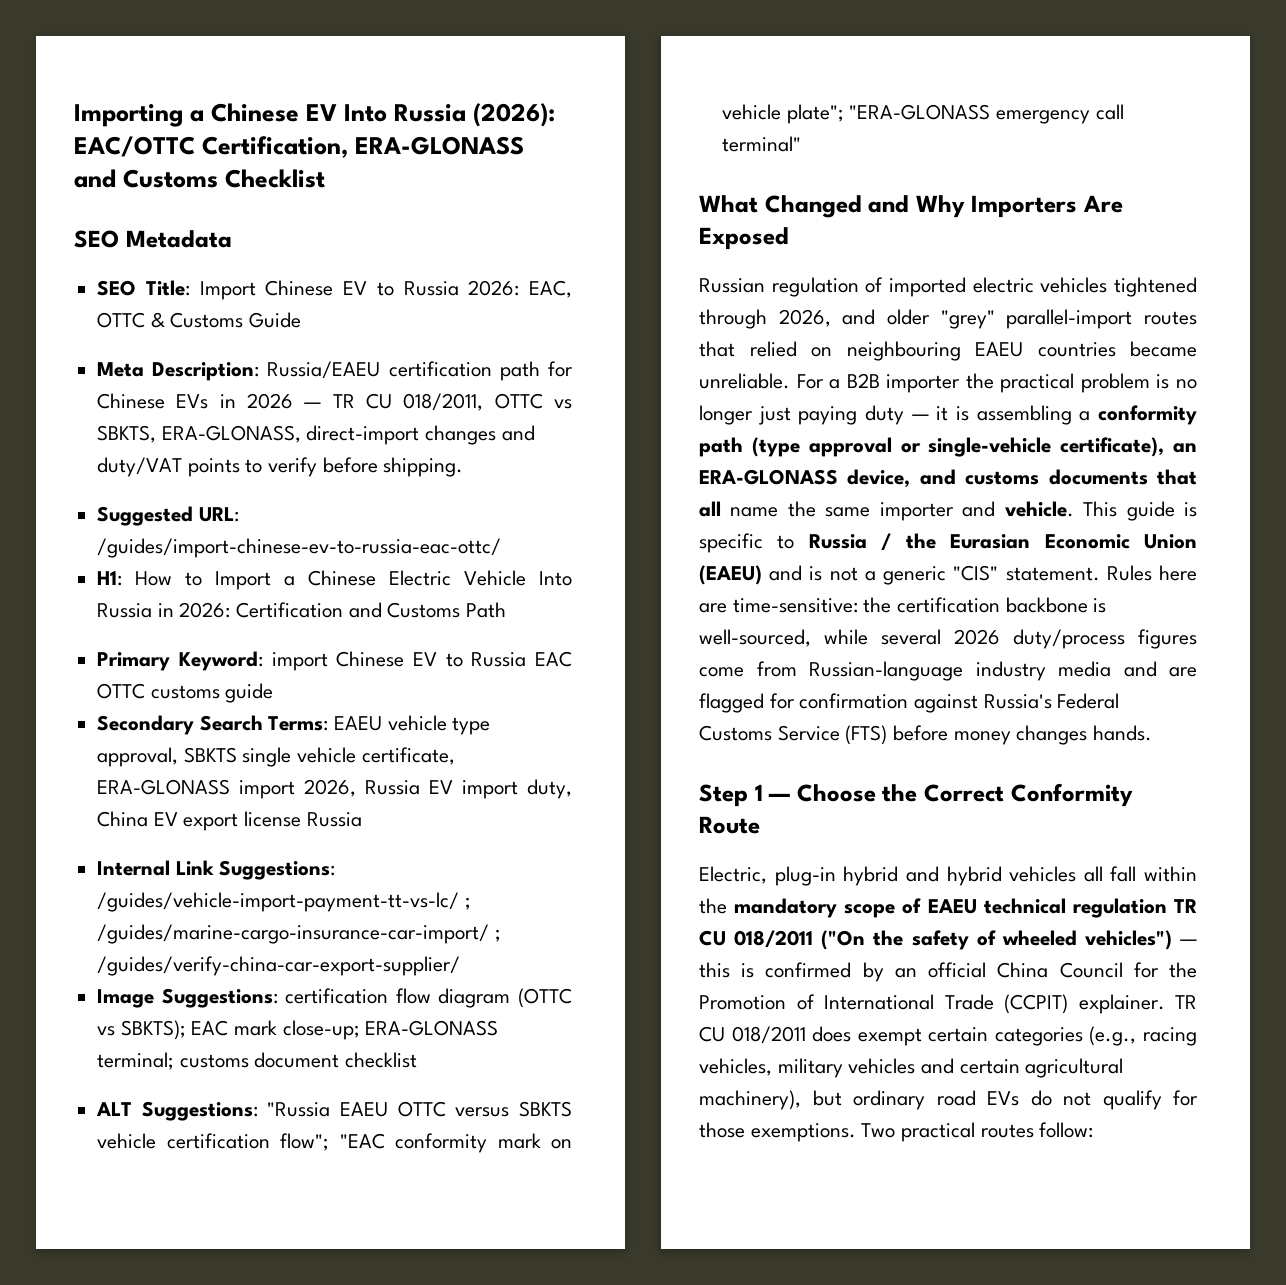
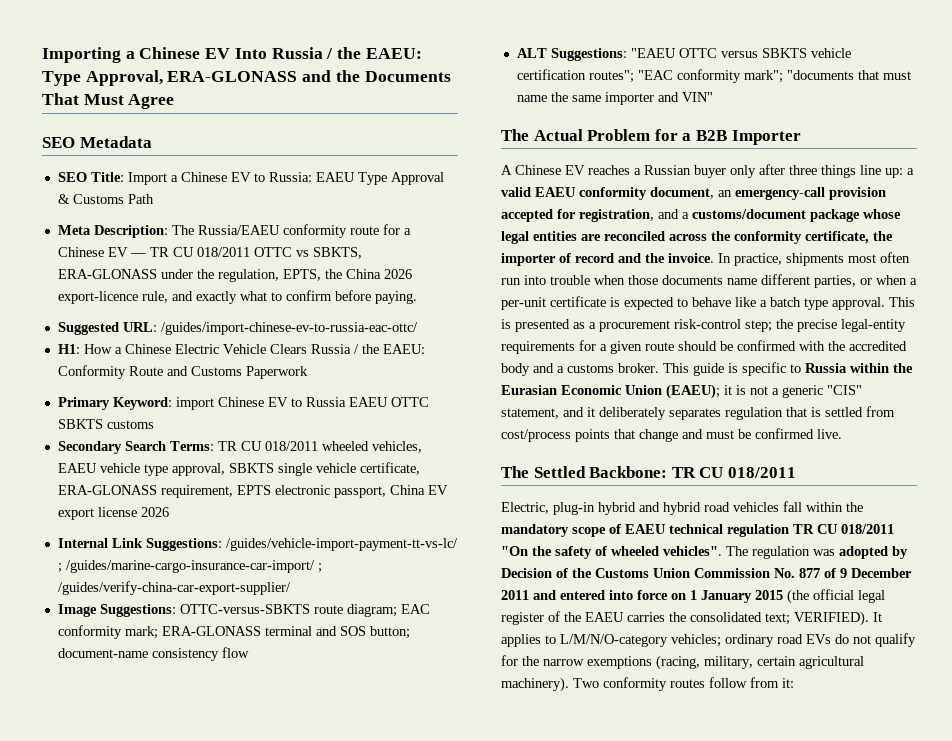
[473,103,555,127] [74,136,524,158] [74,169,325,188] (2026): EAC/OTTC Certification, ERA-GLONASS and Customs Checklist -> [326,47,422,59] [42,70,451,86] [42,93,175,109] / the EAEU: Type Approval, ERA-GLONASS and the Documents That Must Agree
[265,280,572,298] [97,312,146,328] Chinese EV to Russia 2026: EAC, OTTC -> [170,172,444,185] a Chinese EV to Russia: EAEU Type Approval
[249,312,302,328] Guide -> [127,194,154,204] Path
[267,361,573,381] [97,393,294,409] Russia/EAEU certification path for Chinese EVs in 2026 -> [171,224,411,238] [57,247,128,257] The Russia/EAEU conformity route for a Chinese EV
[403,393,484,411] 018/2011, -> [196,247,250,257] 018/2011
[161,425,535,445] [97,457,464,477] ERA-GLONASS, direct-import changes and duty/VAT points to verify before shipping. -> [57,269,412,282] [57,290,417,304] ERA-GLONASS under the regulation, EPTS, the China 2026 export-licence rule, and exactly what to confirm before paying.
[185,571,272,590] to Import -> (112, 349) none
[539,571,572,586] [97,602,507,618] Into Russia in 2026: Certification and Customs Path -> [269,344,425,354] [57,365,308,379] Clears Russia / the EAEU: Conformity Route and Customs Paperwork
[535,651,572,667] [97,683,274,703] EAC OTTC customs guide -> [348,397,429,407] [57,419,154,429] EAEU OTTC SBKTS customs
(329, 723) none -> [217,441,422,453] TR CU 018/2011 wheeled vehicles,
[239,779,572,799] import 2026, Russia EV import duty, -> [160,485,386,498] requirement, EPTS electronic passport,
[306,812,362,827] Russia -> [140,507,169,517] 2026
[285,988,572,1008] [97,1020,499,1040] [97,1052,418,1070] certification flow diagram (OTTC vs SBKTS); EAC mark close-up; ERA-GLONASS terminal; customs document checklist -> [179,604,430,617] [57,625,410,639] [57,647,249,661] OTTC-versus-SBKTS route diagram; EAC conformity mark; ERA-GLONASS terminal and SOS button; document-name consistency flow
[267,1102,389,1117] "Russia EAEU -> [630,48,676,58] "EAEU
[280,1133,330,1151] flow"; -> [588,70,634,83] routes";
[497,1133,572,1149] [722,104,1124,124] [722,136,802,152] [699,195,1124,218] [699,227,789,250] [699,277,1197,297] [699,309,1197,329] [699,341,1197,361] [699,373,1197,393] [699,405,1197,425] [699,437,1197,457] [699,469,1197,488] [699,501,721,517] mark on vehicle plate"; "ERA-GLONASS emergency call terminal" // What Changed and Why Importers Are Exposed // Russian regulation of imported electric vehicles tightened through 2026, and older "grey" parallel-import routes that relied on neighbouring EAEU countries became unreliable. For a B2B importer the practical problem is no longer just paying duty — it is assembling a conformity path (type approval or single-vehicle certificate), an ERA-GLONASS device, and customs documents that all -> [743,70,911,83] mark"; "documents that must
[1004,501,1074,517] vehicle. -> [681,92,713,102] [501,129,801,145] [501,164,914,178] [501,187,886,200] [501,209,901,222] [501,231,893,244] [501,252,910,266] [501,274,917,288] [501,296,915,310] [501,319,906,332] [501,340,907,354] [501,363,659,376] VIN" // The Actual Problem for a B2B Importer // A Chinese EV reaches a Russian buyer only after three things line up: a valid EAEU conformity document, an emergency-call provision accepted for registration, and a customs/document package whose legal entities are reconciled across the conformity certificate, the importer of record and the invoice. In practice, shipments most often run into trouble when those documents name different parties, or when a per-unit certificate is expected to behave like a batch type approval. This is presented as a procurement risk-control step; the precise legal-entity requirements for a given route should be confirmed with the accredited body and a customs broker.
[881,533,892,551] / -> [850,363,889,373] within
[699,565,803,585] (EAEU) and -> [666,384,732,399] (EAEU); it
[1005,565,1197,581] [699,597,1107,613] [699,629,1197,649] [699,661,1197,681] [699,693,1120,713] [699,725,1153,745] [699,783,1133,807] [699,816,760,834] statement. Rules here are time-sensitive: the certification backbone is well-sourced, while several 2026 duty/process figures come from Russian-language industry media and are flagged for confirmation against Russia's Federal Customs Service (FTS) before money changes hands. // Step 1 — Choose the Correct Conformity Route -> [501,406,895,420] [501,428,842,442] [501,466,796,478] statement, and it deliberately separates regulation that is settled from cost/process points that change and must be confirmed live. // The Settled Backbone: TR CU 018/2011
[1009,866,1103,882] vehicles all -> [704,502,779,512] road vehicles
[821,930,866,950] ("On -> [501,546,528,556] "On
[1084,930,1197,950] [699,962,1197,982] [699,994,1197,1014] [699,1026,1197,1046] [699,1058,1124,1078] [699,1090,842,1110] vehicles") — this is confirmed by an official China Council for the Promotion of International Trade (CCPIT) explainer. TR CU 018/2011 does exempt certain categories (e.g., racing vehicles, military vehicles and certain agricultural machinery), but -> [663,546,908,559] [501,568,912,578] [501,589,885,604] [501,611,882,626] [501,634,721,647] vehicles". The regulation was adopted by Decision of the Customs Union Commission No. 877 of 9 December 2011 and entered into force on 1 January 2015 (the official legal register of the EAEU carries the consolidated text; VERIFIED). It applies to L/M/N/O-category vehicles;
[699,1122,1094,1142] those exemptions. Two practical routes follow: -> [522,655,864,670] [501,677,794,692] the narrow exemptions (racing, military, certain agricultural machinery). Two conformity routes follow from it:

